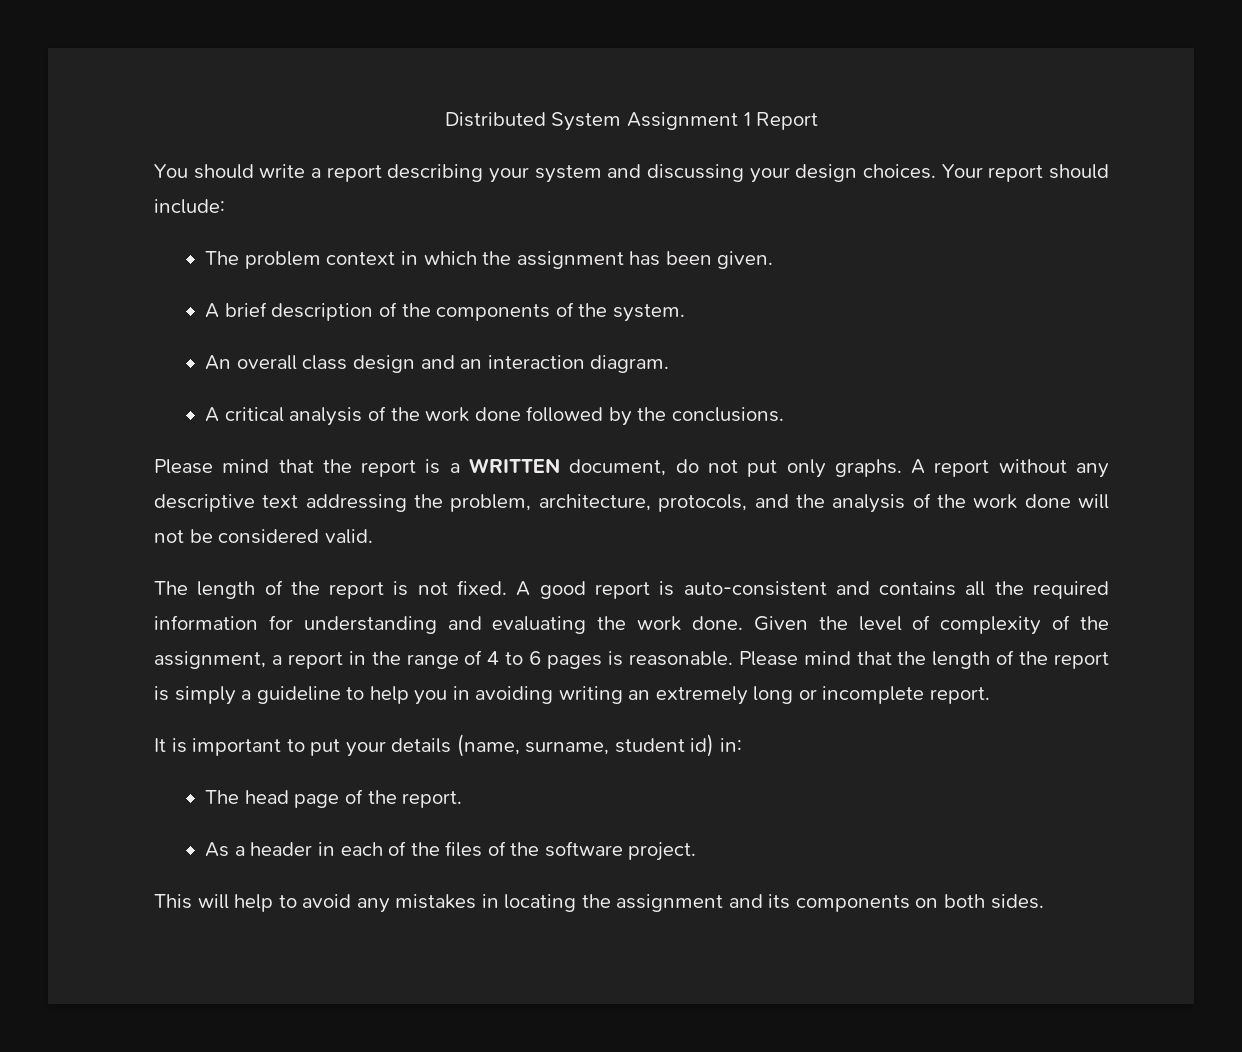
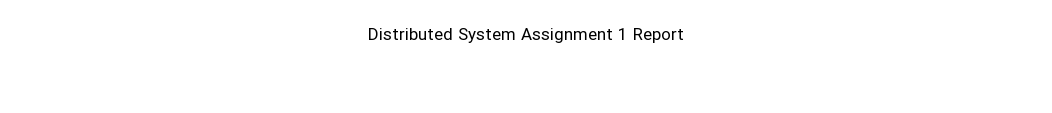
[154,164,1109,183] [154,199,225,214] [205,251,774,269] [205,302,685,322] [205,355,670,373] [205,406,784,426] [154,458,1109,478] [154,493,1110,513] [154,529,373,544] [154,580,1109,599] [154,615,1110,635] [154,650,1109,669] [154,686,991,705] [154,734,742,757] [205,789,463,808] [205,841,697,861] [154,894,1044,913] // You should write a report describing your system and discussing your design choices. Your report should include: // The problem context in which the assignment has been given. // A brief description of the components of the system. // An overall class design and an interaction diagram. // A critical analysis of the work done followed by the conclusions. // Please mind that the report is a WRITTEN document, do not put only graphs. A report without any descriptive text addressing the problem, architecture, protocols, and the analysis of the work done will not be considered valid. // The length of the report is not fixed. A good report is auto-consistent and contains all the required information for understanding and evaluating the work done. Given the level of complexity of the assignment, a report in the range of 4 to 6 pages is reasonable. Please mind that the length of the report is simply a guideline to help you in avoiding writing an extremely long or incomplete report. // It is important to put your details (name, surname, student id) in: // The head page of the report. // As a header in each of the files of the software project. // This will help to avoid any mistakes in locating the assignment and its components on both sides. -> (684, 35) none

